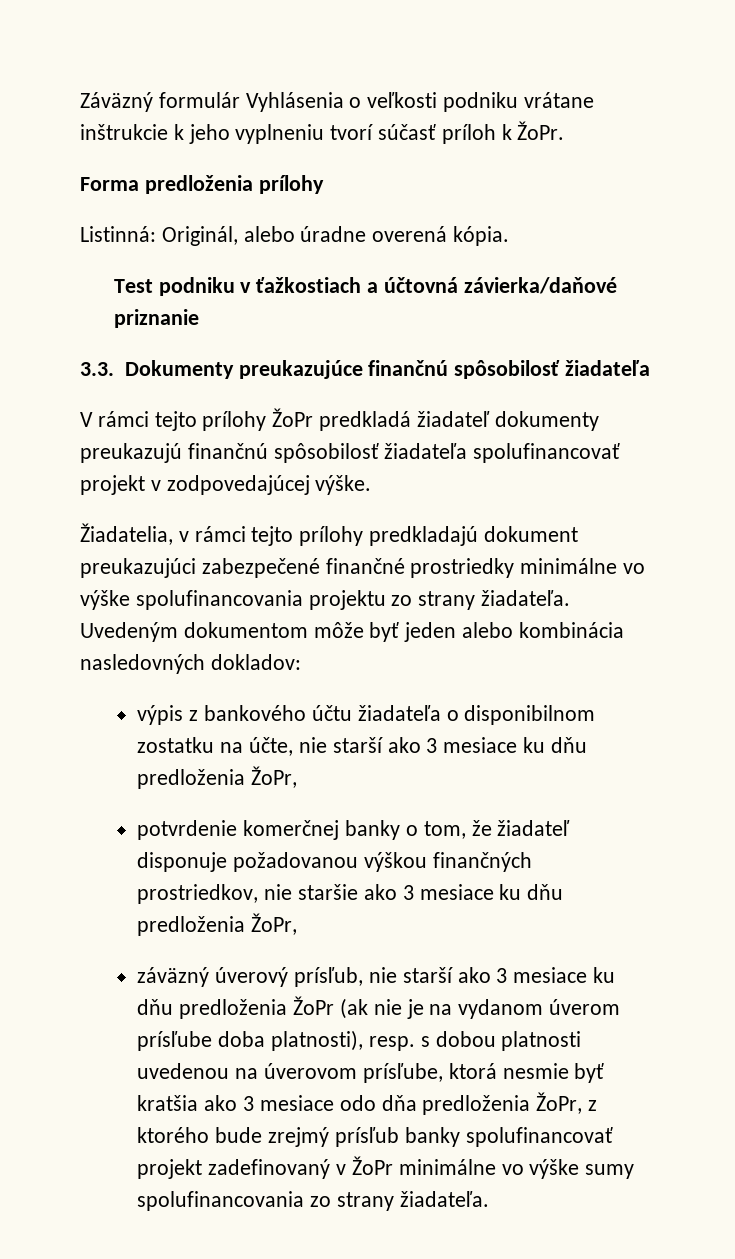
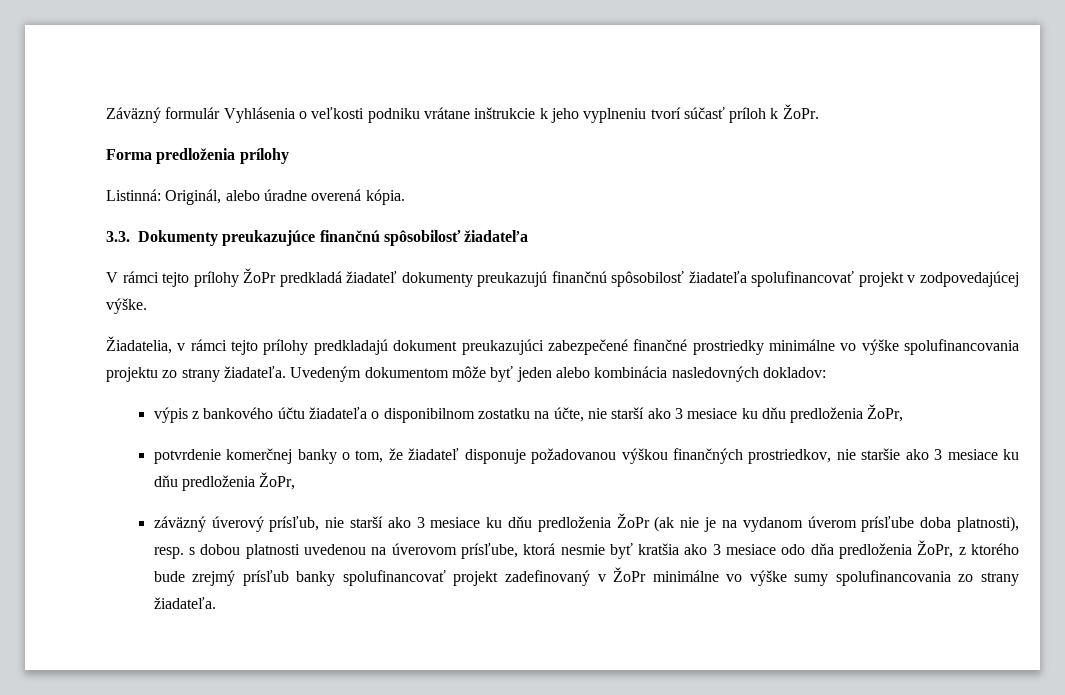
[113,277,617,296] [113,309,199,328] // Test podniku v ťažkostiach a účtovná závierka/daňové priznanie -> (405, 197) none

